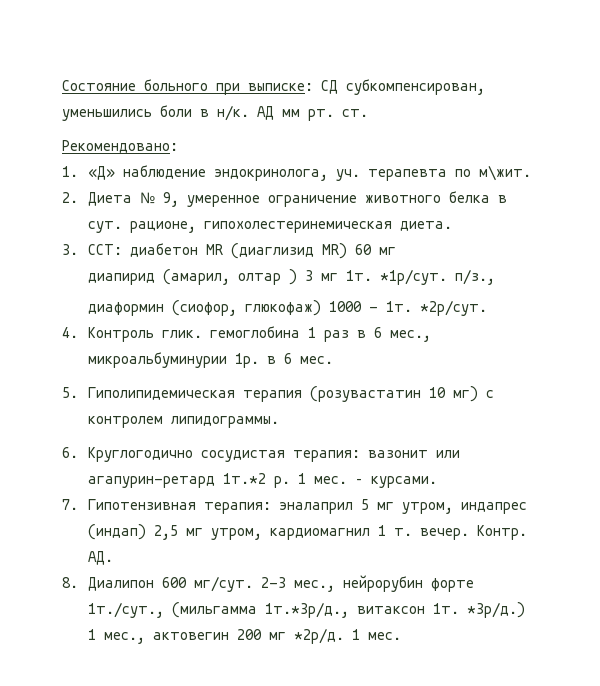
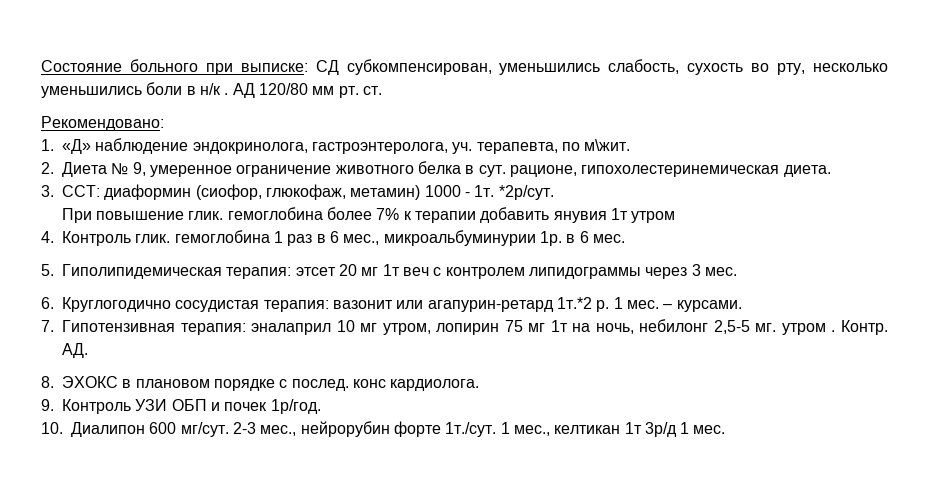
[160,105,274,121] боли в н/к. АД -> [608,59,888,75] [41,82,308,98] слабость, сухость во рту, несколько уменьшились боли в н/к . АД 120/80
[335,169,447,181] уч. терапевта -> [311,142,558,154] гастроэнтеролога, уч. терапевта,
[129,243,396,259] [87,269,495,285] [87,300,487,316] диабетон МR (диаглизид МR) 60 мг // диапирид (амарил, олтар ) 3 мг 1т. *1р/сут. п/з., // диаформин (сиофор, глюкофаж) 1000 - 1т. *2р/сут. -> [104,184,554,200] [61,207,676,223] диаформин (сиофор, глюкофаж, метамин) 1000 - 1т. *2р/сут. // При повышение глик. гемоглобина более 7% к терапии добавить янувия 1т утром
[242,386,494,402] [87,416,279,428] терапия (розувастатин 10 мг) с контролем липидограммы. -> [226,264,737,279] терапия: этсет 20 мг 1т веч с контролем липидограммы через 3 мес.
[360,499,527,514] [87,524,527,540] [87,551,113,565] [62,577,78,588] 5 мг утром, индапрес (индап) 2,5 мг утром, кардиомагнил 1 т. вечер. Контр. АД. // 8. -> [336,319,888,335] [62,343,88,358] [41,376,480,391] [41,399,321,414] [41,422,63,434] 10 мг утром, лопирин 75 мг 1т на ночь, небилонг 2,5-5 мг. утром . Контр. АД. // 8. ЭХОКС в плановом порядке с послед. конс кардиолога. // 9. Контроль УЗИ ОБП и почек 1р/год. // 10.
[87,602,525,618] [87,628,344,644] 1т./сут., (мильгамма 1т.*3р/д., витаксон 1т. *3р/д.) 1 мес., актовегин 200 мг *2р/д. -> [445,422,677,437] 1т./сут. 1 мес., келтикан 1т 3р/д

